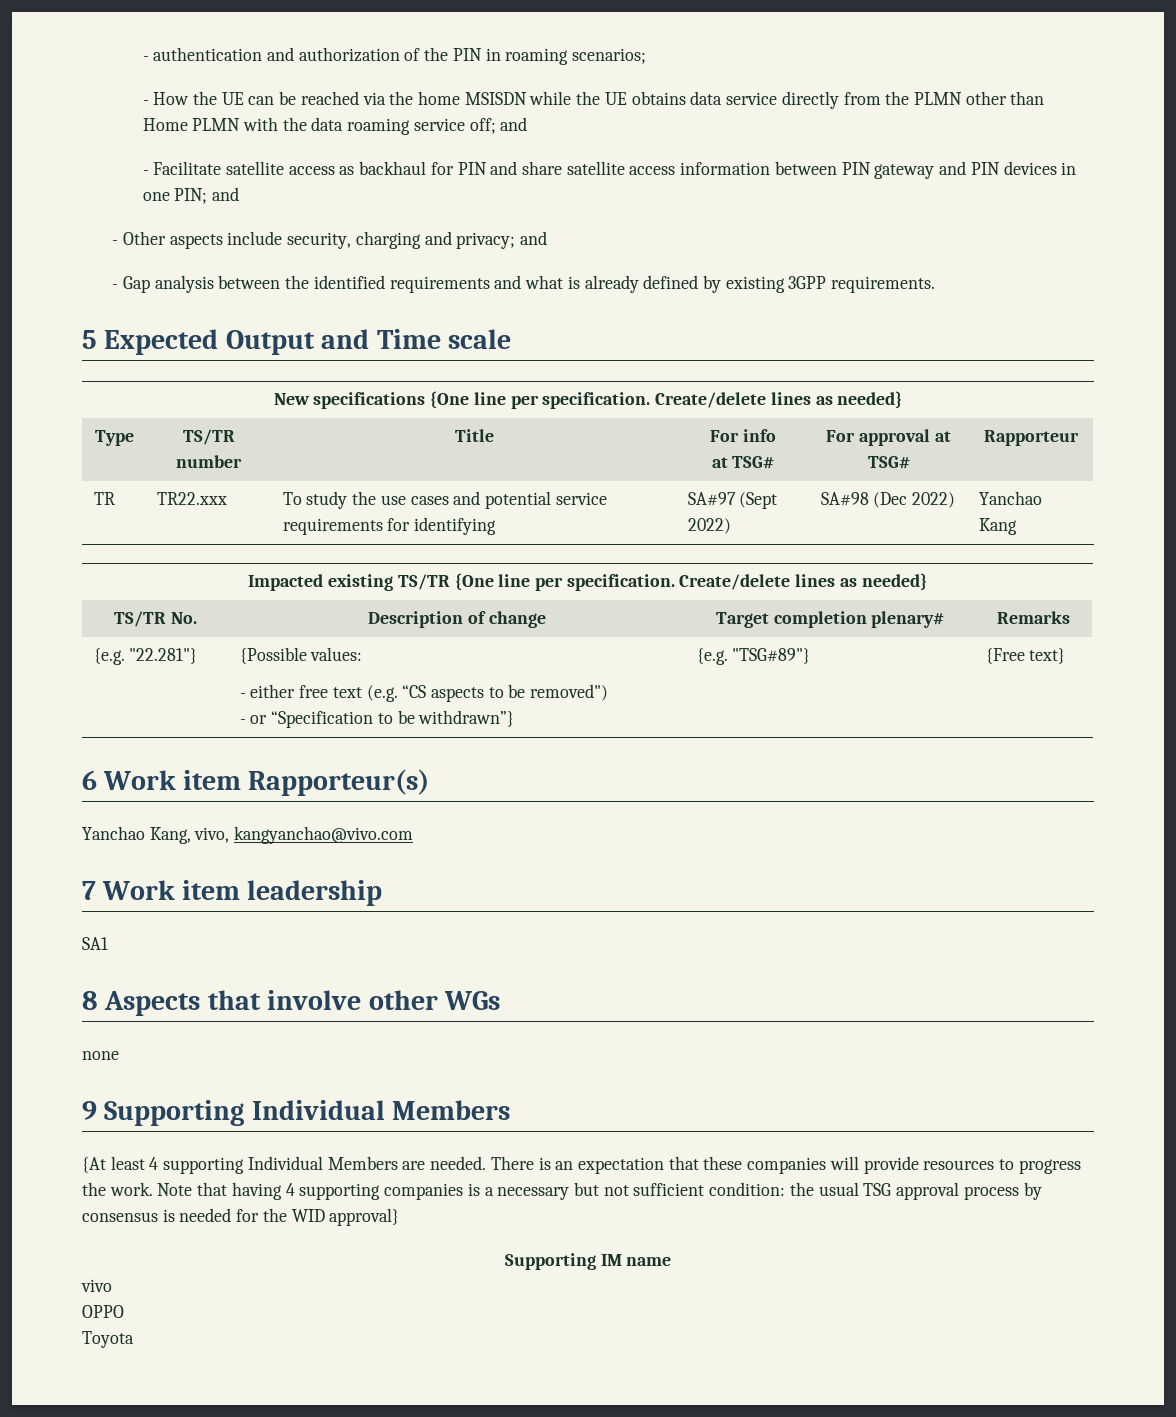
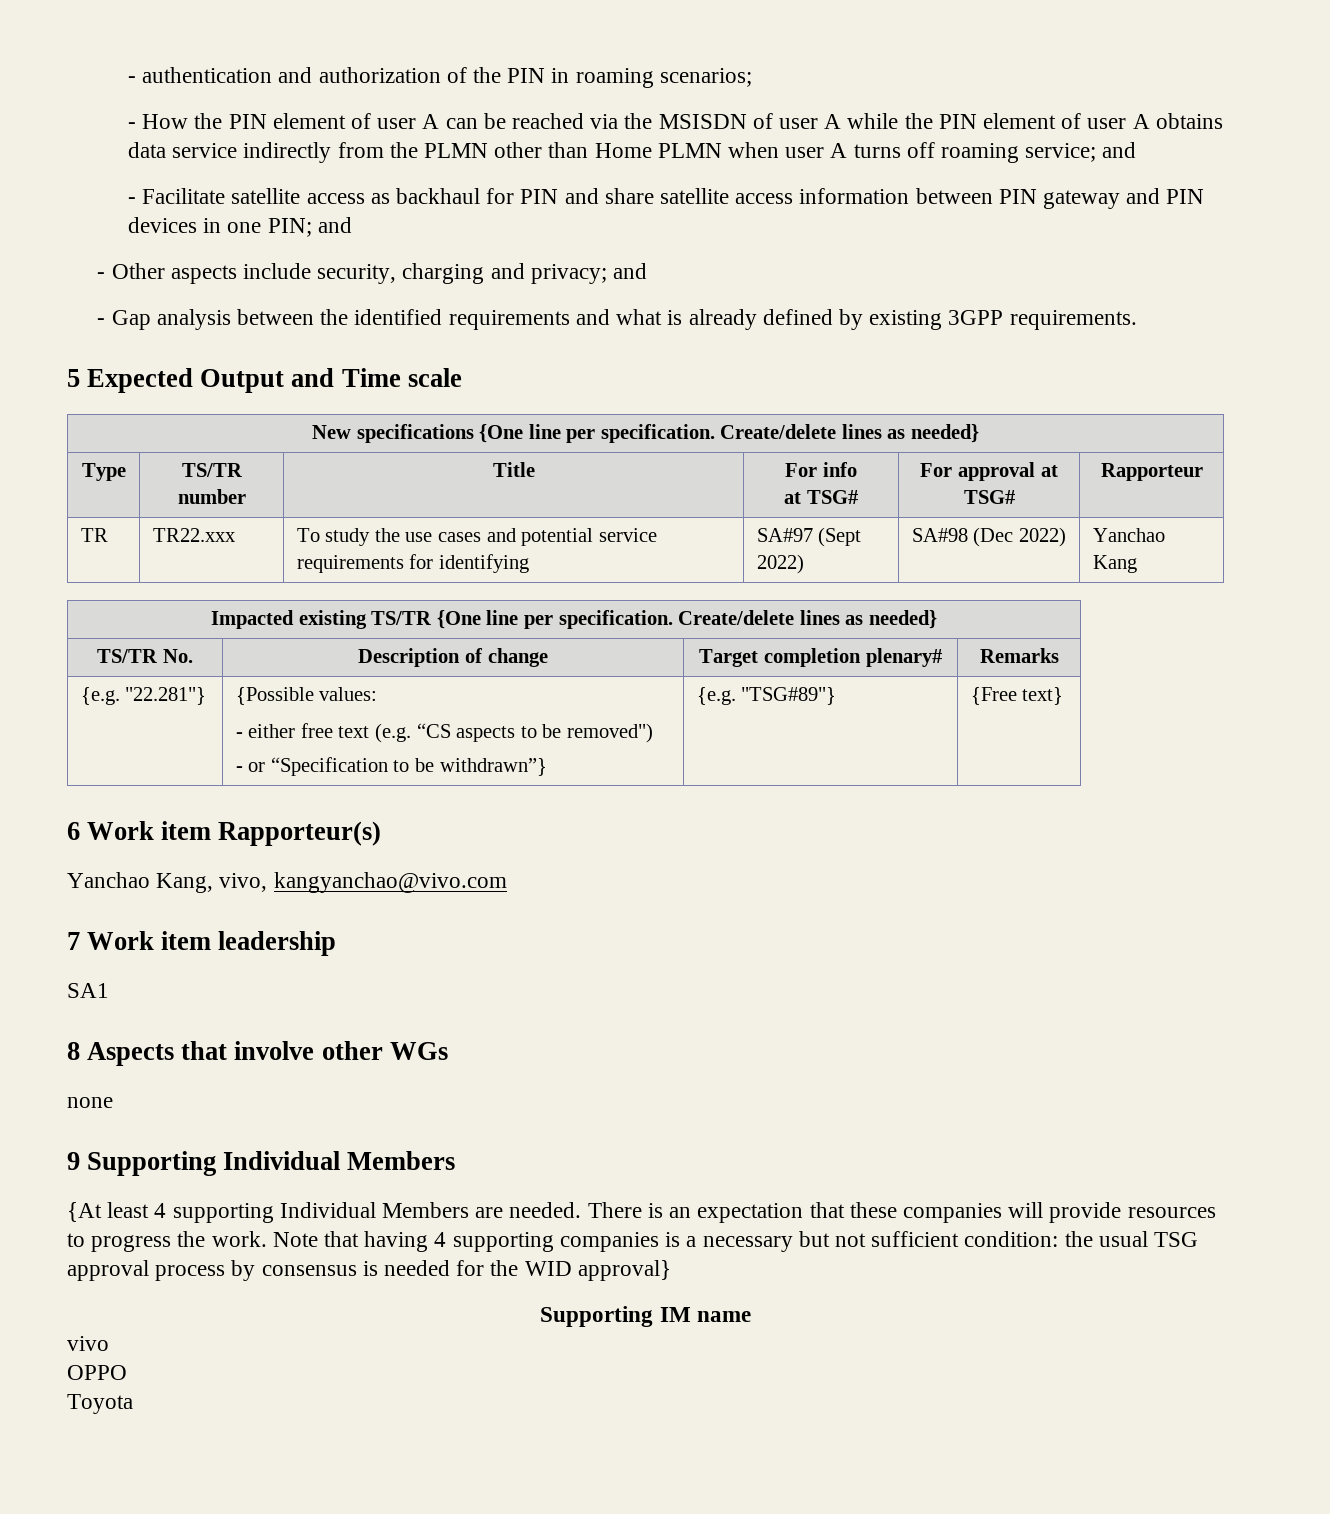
[221,92,244,105] UE -> [228,113,440,129] PIN element of user A
[418,91,627,105] home MSISDN while the UE -> [658,113,1150,129] MSISDN of user A while the PIN element of user A
[781,91,839,109] directly -> [243,142,332,163] indirectly
[242,117,496,135] with the data roaming service off; -> [727,142,1097,163] when user A turns off roaming service;

